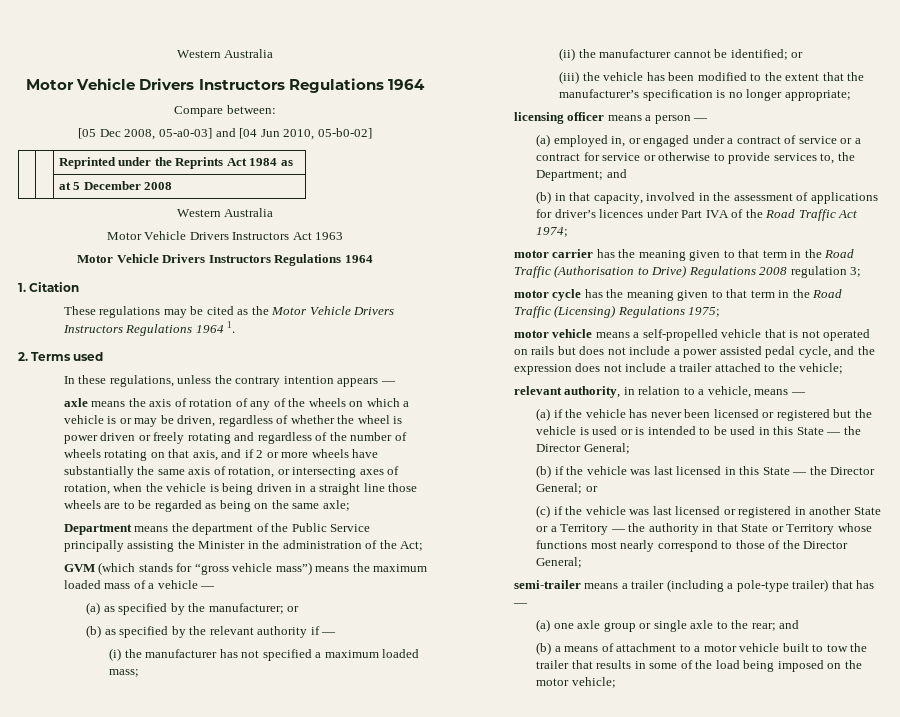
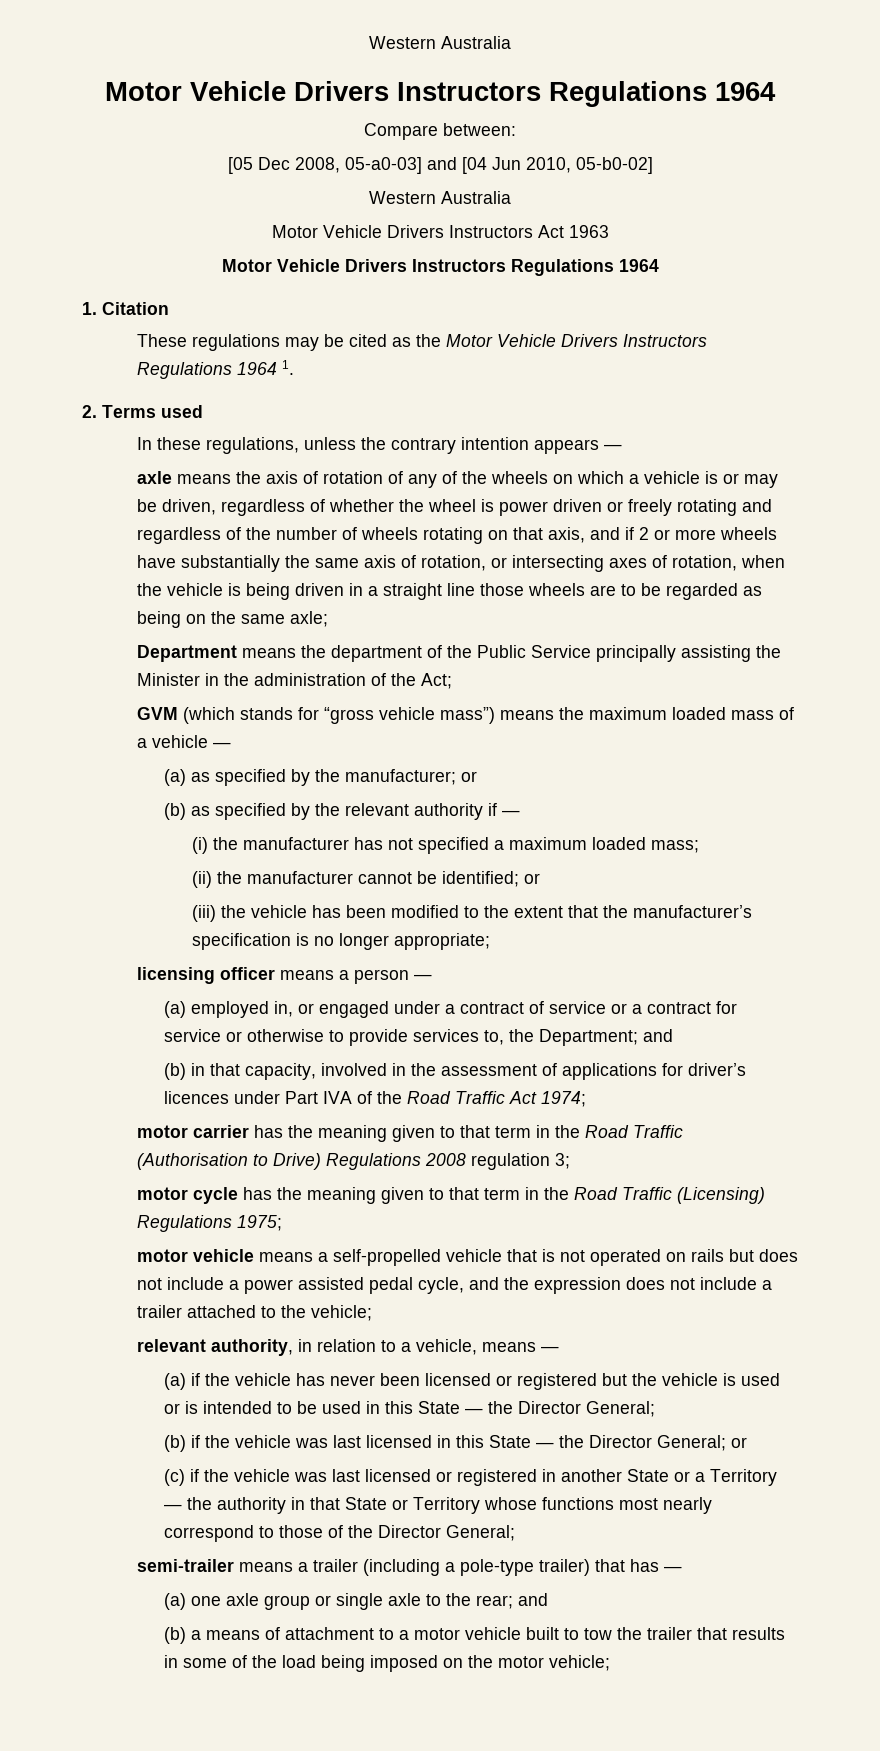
[58,157,293,169] [58,181,173,190] // | | Reprinted under the Reprints Act 1984 as // | | at 5 December 2008 -> (653, 165) none

